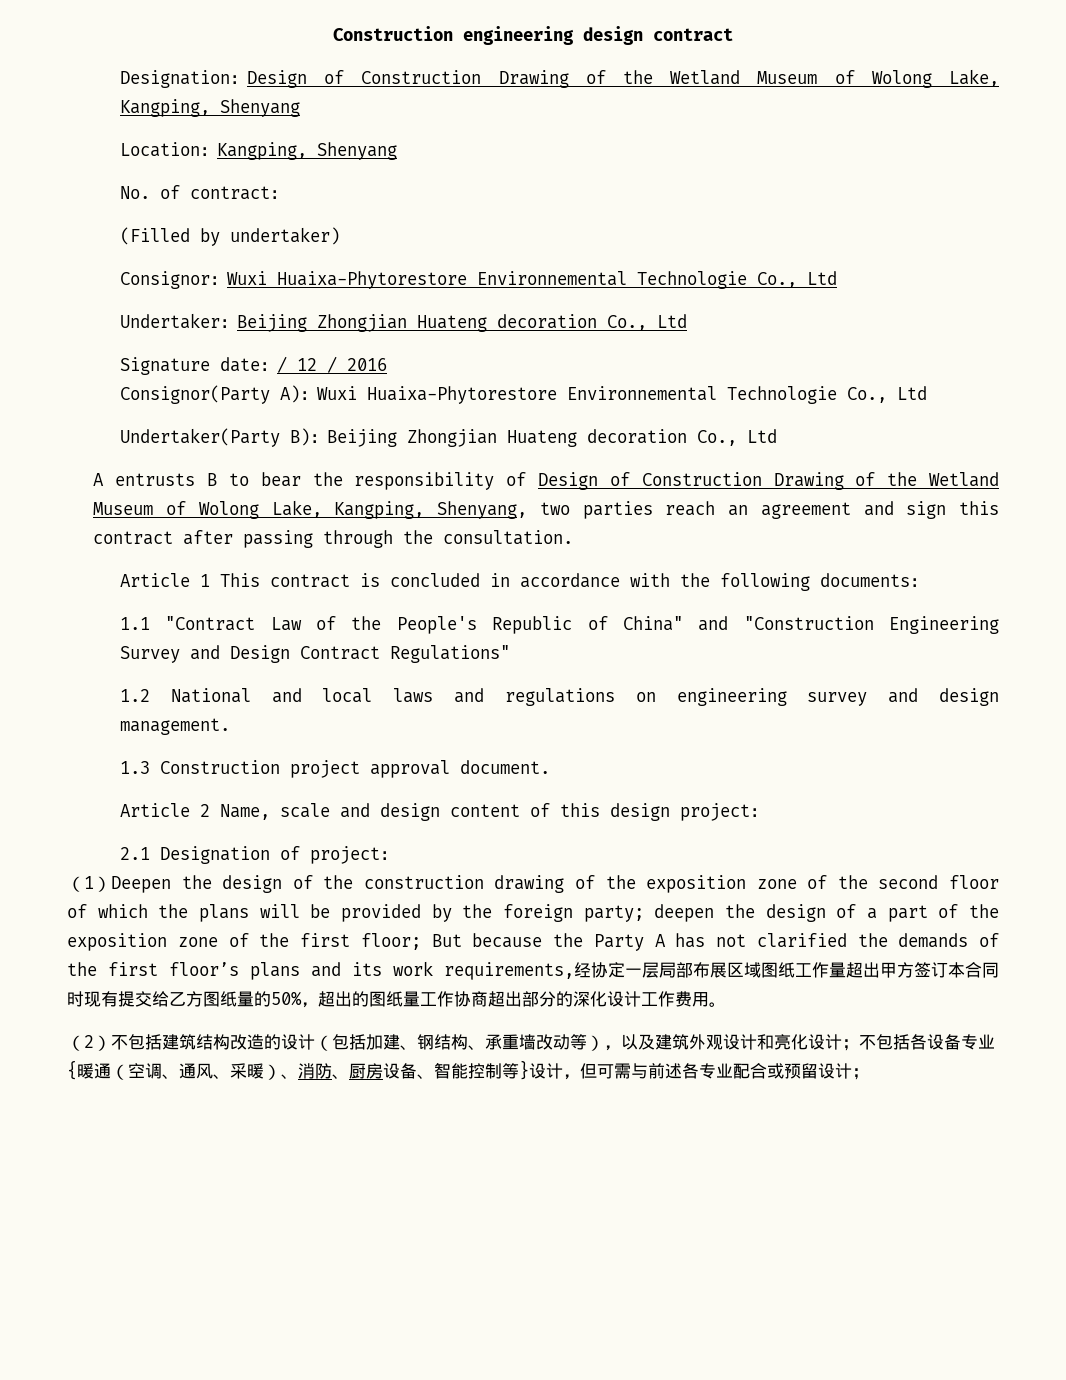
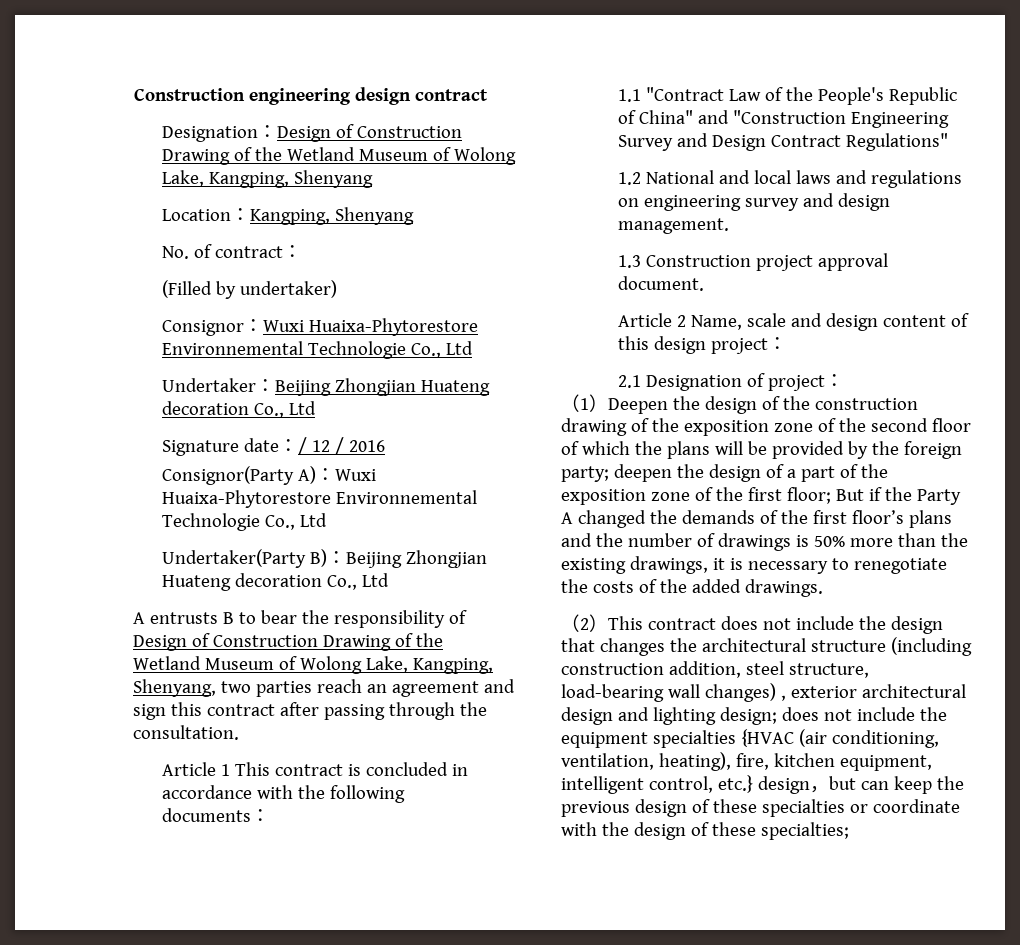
[472,933,543,948] because -> [868,487,882,501] if
[675,933,847,948] has not clarified -> [577,510,646,528] changed
[352,961,999,980] [67,991,726,1008] [67,1034,995,1051] [67,1060,869,1080] its work requirements,经协定一层局部布展区域图纸工作量超出甲方签订本合同时现有提交给乙方图纸量的50%，超出的图纸量工作协商超出部分的深化设计工作费用。 // （2）不包括建筑结构改造的设计（包括加建、钢结构、承重墙改动等），以及建筑外观设计和亮化设计；不包括各设备专业{暖通（空调、通风、采暖）、消防、厨房设备、智能控制等}设计，但可需与前述各专业配合或预留设计； -> [595,533,968,551] [561,556,947,574] [561,579,823,597] [561,614,943,634] [561,637,972,656] [561,661,869,678] [561,683,966,702] [561,707,947,725] [561,729,939,748] [561,752,932,771] [561,775,964,794] [561,799,960,817] [561,822,849,840] the number of drawings is 50% more than the existing drawings, it is necessary to renegotiate the costs of the added drawings. // （2）This contract does not include the design that changes the architectural structure (including construction addition, steel structure, load-bearing wall changes) , exterior architectural design and lighting design; does not include the equipment specialties {HVAC (air conditioning, ventilation, heating), fire, kitchen equipment, intelligent control, etc.} design，but can keep the previous design of these specialties or coordinate with the design of these specialties;

